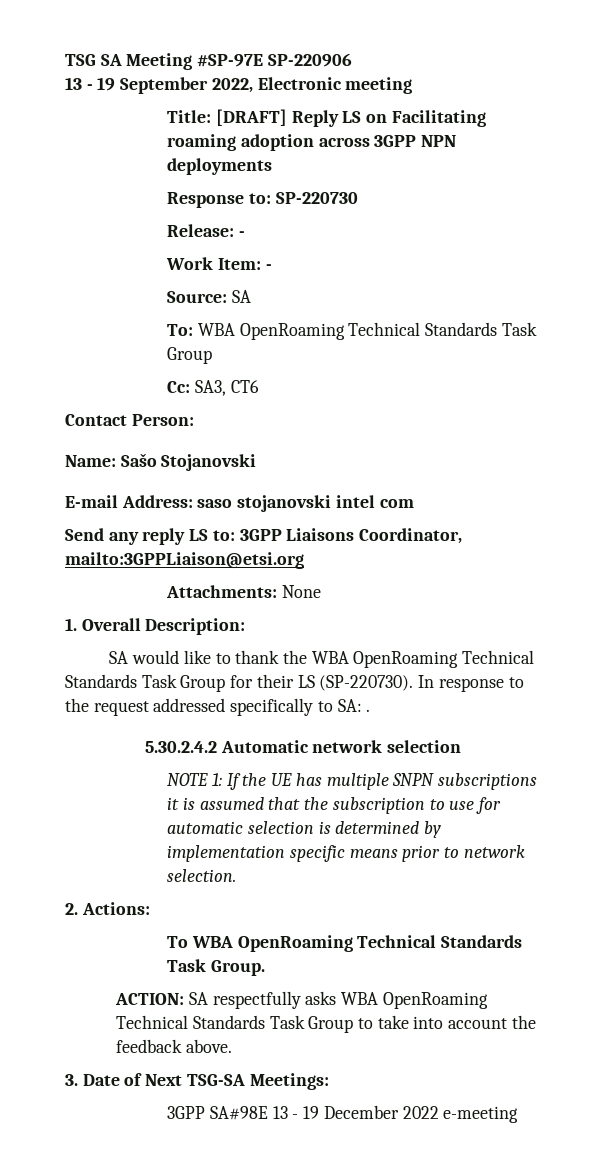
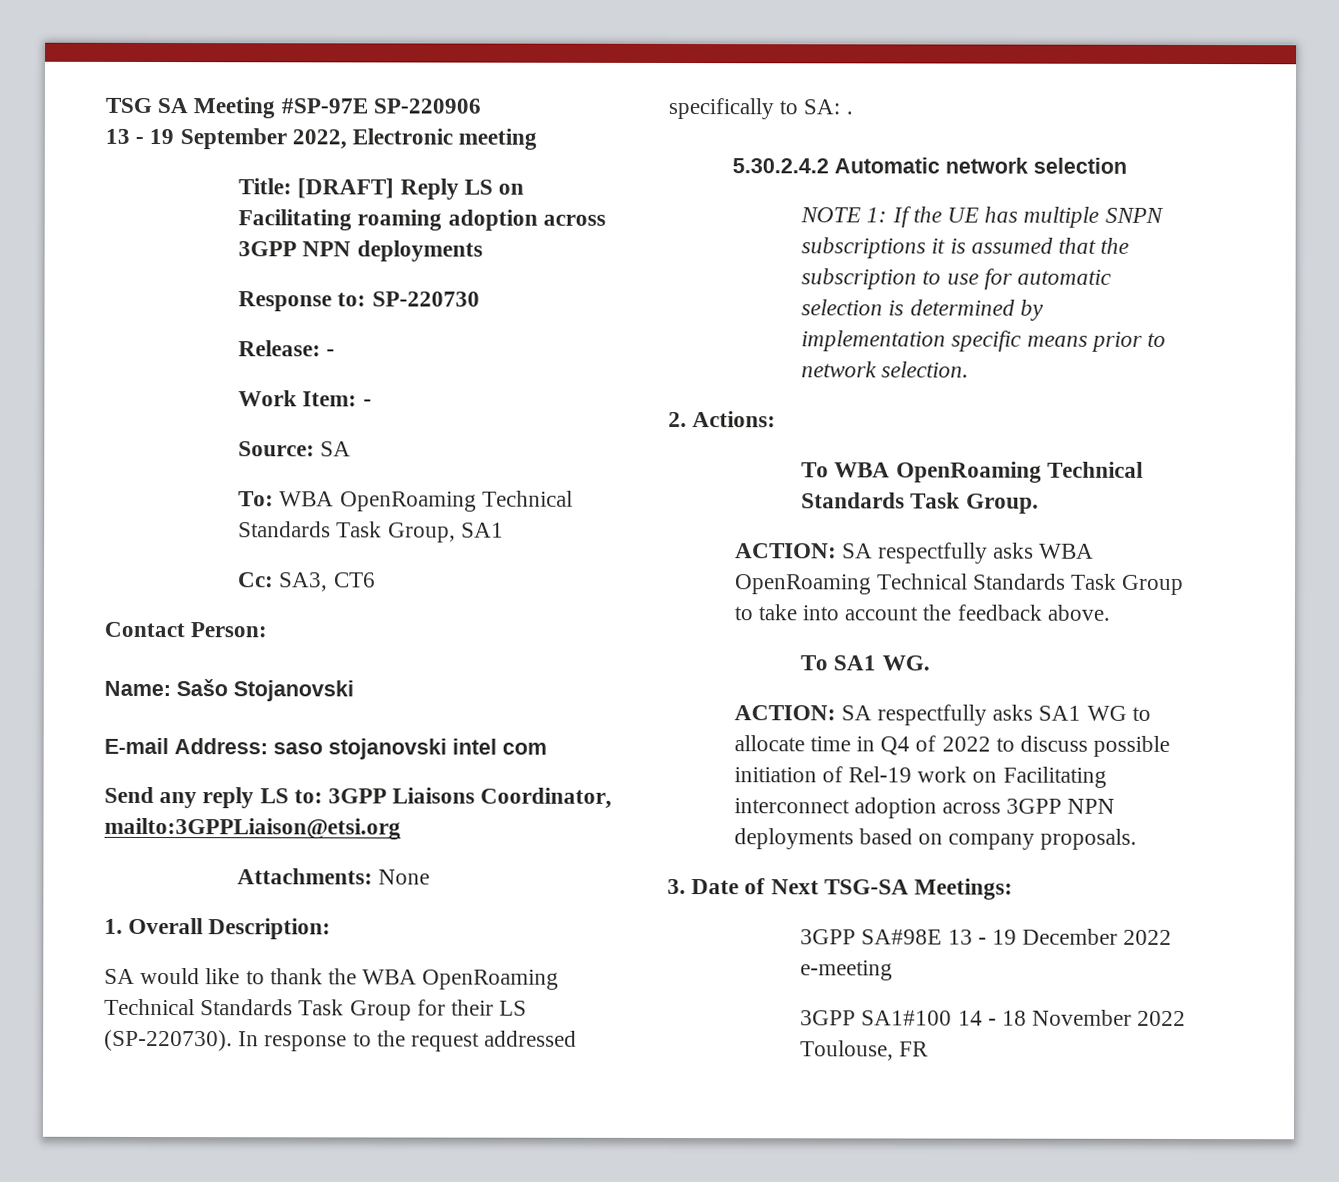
[167,347,213,364] Group -> [387,522,504,543] Group, SA1
(232, 1046) none -> [800,655,930,671] [733,704,1151,726] [733,735,1171,757] [733,766,1107,788] [733,797,1116,819] [733,828,1138,850] // To SA1 WG. // ACTION: SA respectfully asks SA1 WG to allocate time in Q4 of 2022 to discuss possible initiation of Rel-19 work on Facilitating interconnect adoption across 3GPP NPN deployments based on company proposals.
(519, 1114) none -> [800,1009,1187,1026] [800,1040,930,1061] // 3GPP SA1#100 14 - 18 November 2022 Toulouse, FR

